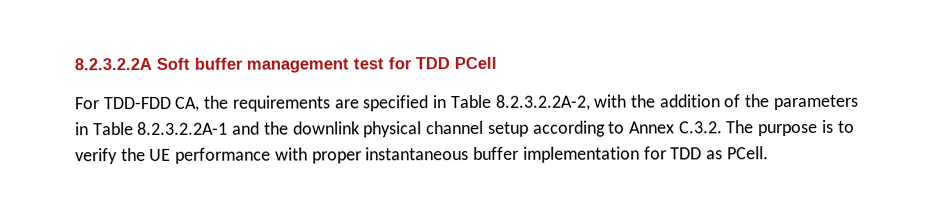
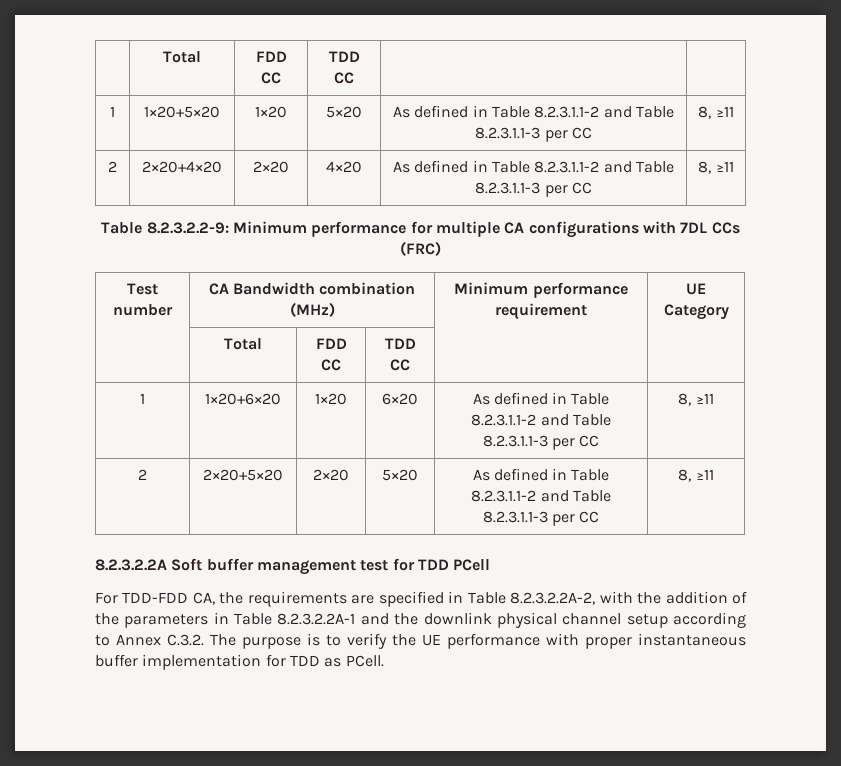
(74, 64) none -> [163,51,201,63] [255,51,287,62] [261,72,281,84] [328,51,360,62] [334,72,354,84] [110,106,115,117] [144,106,220,118] [255,106,287,118] [326,106,362,118] [393,105,674,118] [475,127,592,142] [698,106,734,119] [108,161,117,172] [142,161,222,173] [253,161,289,173] [326,161,362,173] [393,160,674,173] [475,182,592,197] [698,161,734,174] [101,221,740,238] [400,241,441,256] [127,283,158,295] [113,304,173,316] [208,282,416,295] [289,302,335,317] [454,282,628,298] [495,303,587,320] [686,283,706,295] [663,304,729,320] [224,338,262,350] [315,338,347,349] [321,359,341,371] [384,338,416,349] [390,359,410,371] [140,393,145,404] [205,393,281,405] [315,393,347,405] [382,393,418,405] [472,392,610,405] [471,414,611,426] [482,435,600,450] [678,393,714,406] [138,469,147,480] [203,469,283,481] [313,469,349,481] [382,469,418,481] [472,468,610,481] [471,490,611,502] [482,511,600,526] [678,469,714,482] | Total | FDD CC | TDD CC | | // 1 | 1×20+5×20 | 1×20 | 5×20 | As defined in Table 8.2.3.1.1-2 and Table 8.2.3.1.1-3 per CC | 8, ≥11 // 2 | 2×20+4×20 | 2×20 | 4×20 | As defined in Table 8.2.3.1.1-2 and Table 8.2.3.1.1-3 per CC | 8, ≥11 // Table 8.2.3.2.2-9: Minimum performance for multiple CA configurations with 7DL CCs (FRC) // Test number | CA Bandwidth combination (MHz) | Minimum performance requirement | UE Category // | Total | FDD CC | TDD CC | | // 1 | 1×20+6×20 | 1×20 | 6×20 | As defined in Table 8.2.3.1.1-2 and Table 8.2.3.1.1-3 per CC | 8, ≥11 // 2 | 2×20+5×20 | 2×20 | 5×20 | As defined in Table 8.2.3.1.1-2 and Table 8.2.3.1.1-3 per CC | 8, ≥11 //

